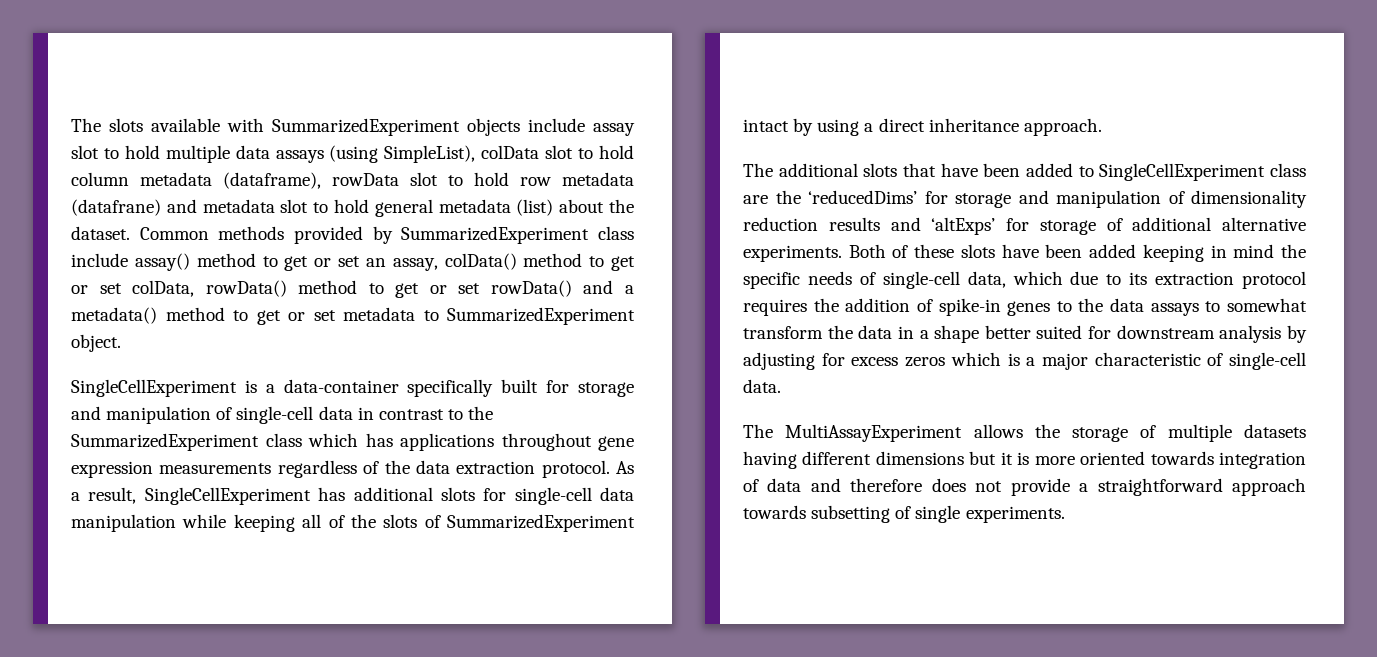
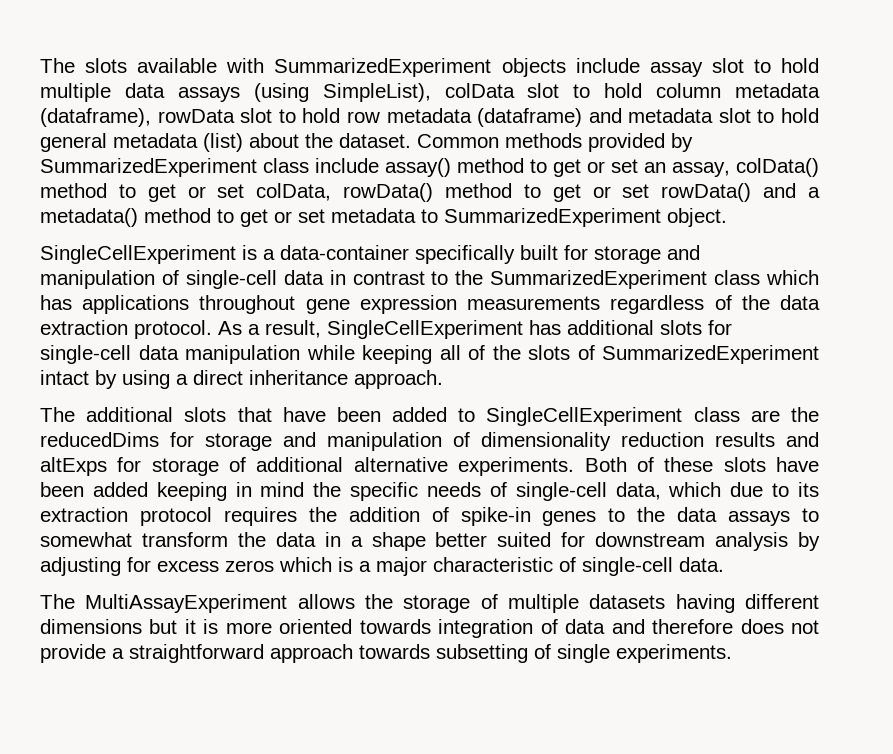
[71,199,161,216] (datafrane) -> [477,108,583,127] (dataframe)
[808,190,917,204] ‘reducedDims’ -> [40,432,159,447] reducedDims
[931,217,996,235] ‘altExps’ -> [40,457,107,476] altExps

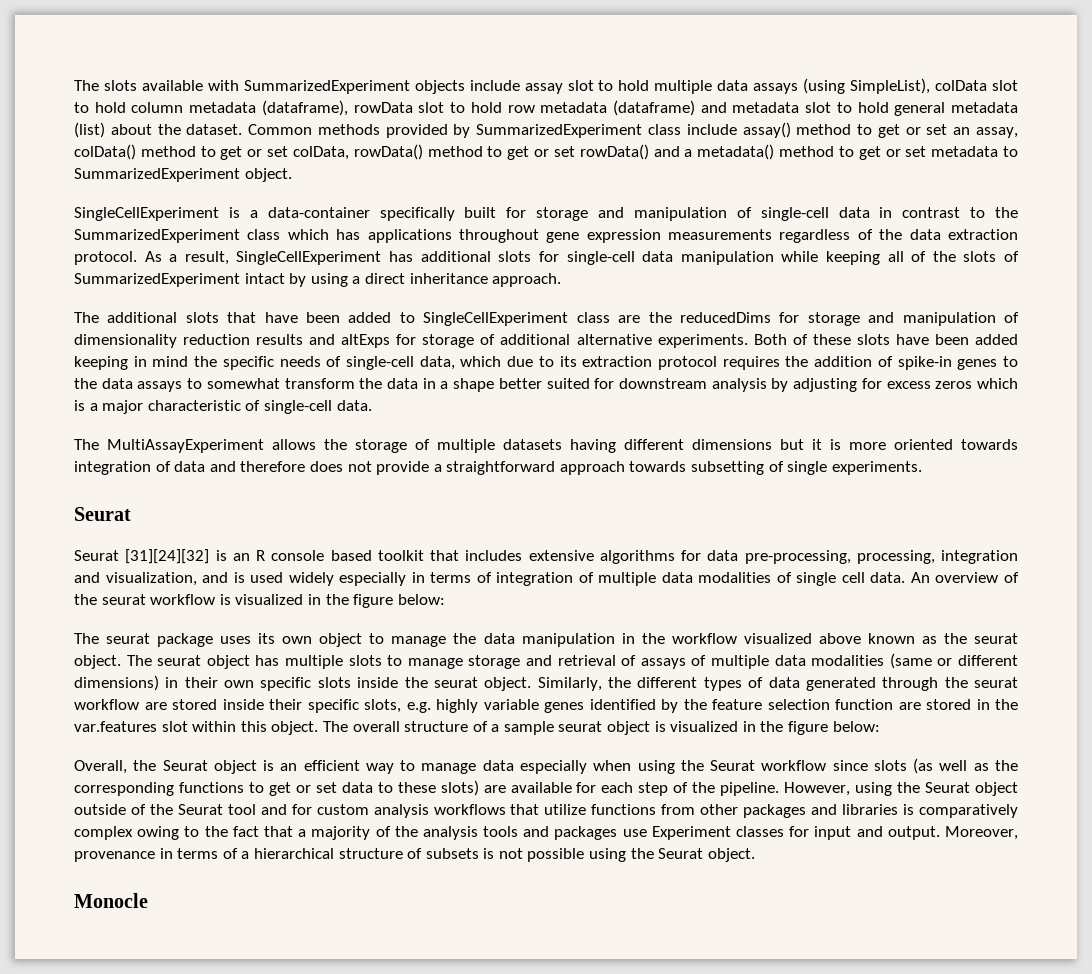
(732, 653) none -> [74,507,131,521] [74,549,1018,564] [74,572,1019,586] [74,594,445,608] [74,633,1018,647] [74,653,1019,669] [74,675,1018,691] [74,699,1018,713] [74,721,880,735] [74,758,1018,774] [74,780,1019,796] [74,804,1018,818] [74,826,1018,840] [74,848,755,862] [74,893,148,908] // Seurat // Seurat [31][24][32] is an R console based toolkit that includes extensive algorithms for data pre-processing, processing, integration and visualization, and is used widely especially in terms of integration of multiple data modalities of single cell data. An overview of the seurat workflow is visualized in the figure below: // The seurat package uses its own object to manage the data manipulation in the workflow visualized above known as the seurat object. The seurat object has multiple slots to manage storage and retrieval of assays of multiple data modalities (same or different dimensions) in their own specific slots inside the seurat object. Similarly, the different types of data generated through the seurat workflow are stored inside their specific slots, e.g. highly variable genes identified by the feature selection function are stored in the var.features slot within this object. The overall structure of a sample seurat object is visualized in the figure below: // Overall, the Seurat object is an efficient way to manage data especially when using the Seurat workflow since slots (as well as the corresponding functions to get or set data to these slots) are available for each step of the pipeline. However, using the Seurat object outside of the Seurat tool and for custom analysis workflows that utilize functions from other packages and libraries is comparatively complex owing to the fact that a majority of the analysis tools and packages use Experiment classes for input and output. Moreover, provenance in terms of a hierarchical structure of subsets is not possible using the Seurat object. // Monocle

